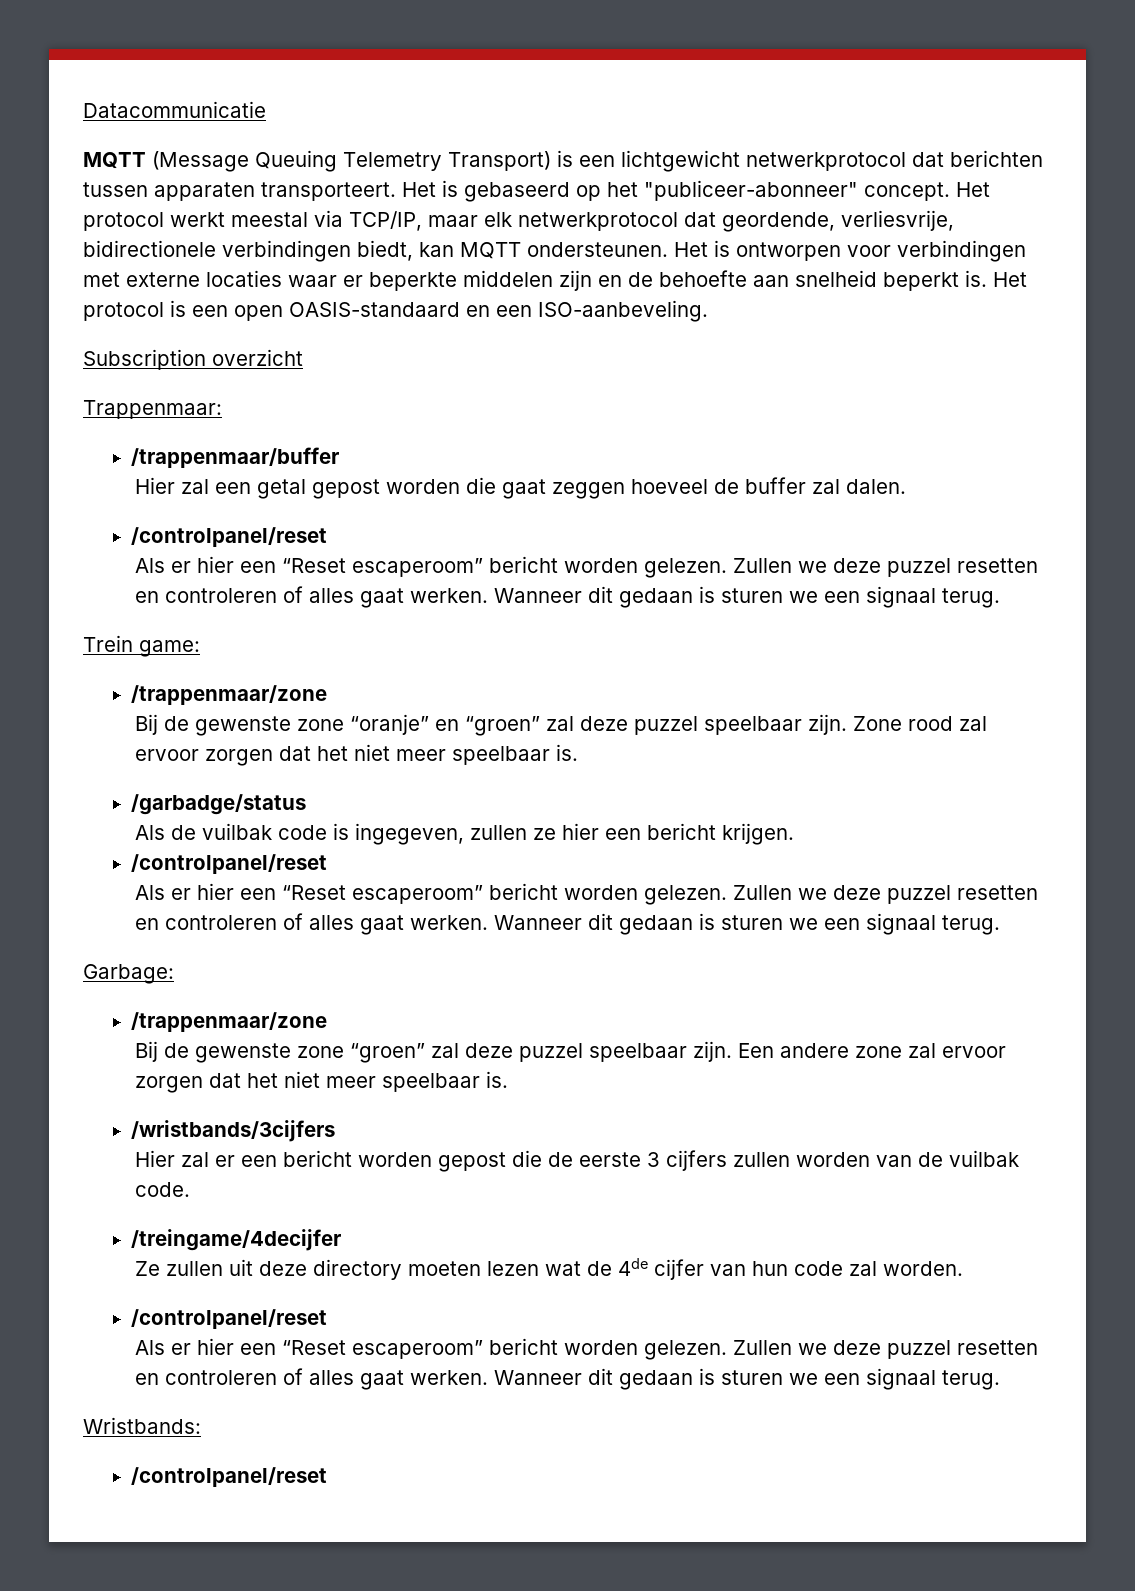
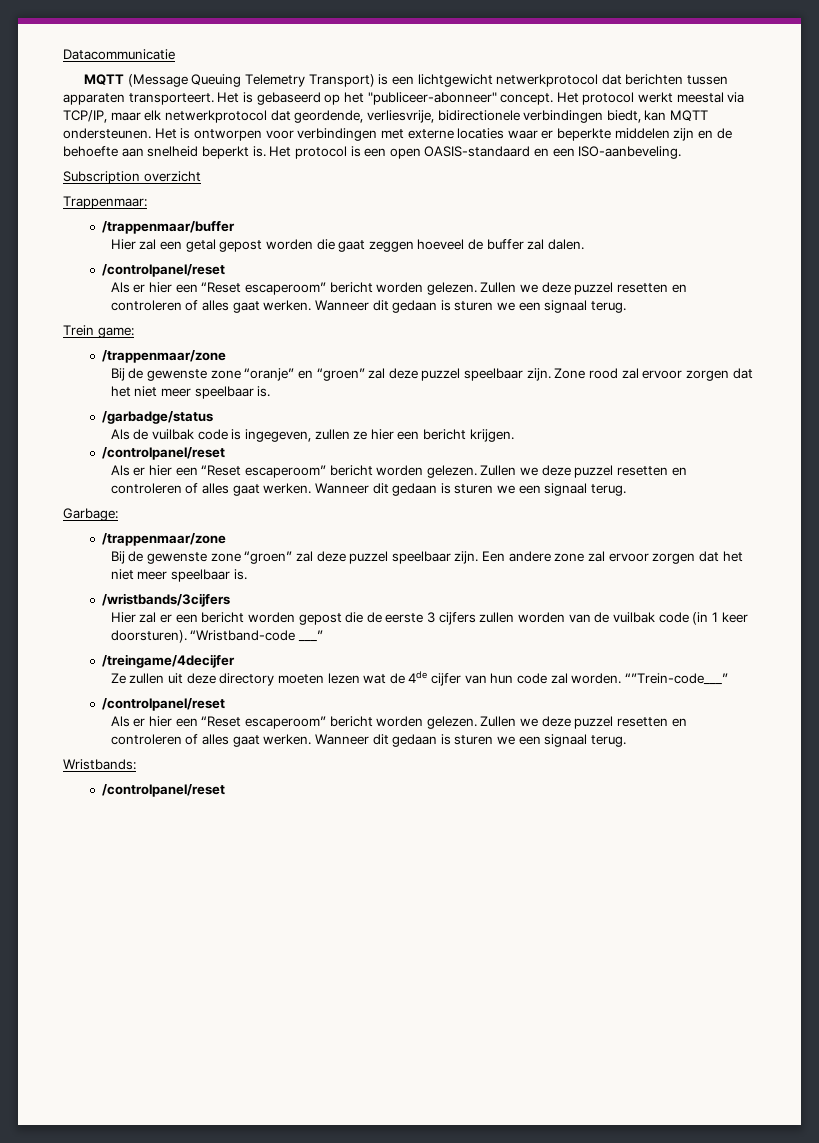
[134,1182,190,1197] code. -> [658,612,748,625] [110,630,323,643] code (in 1 keer doorsturen). “Wristband-code ___”
(963, 1268) none -> [624,673,728,685] “”Trein-code___”

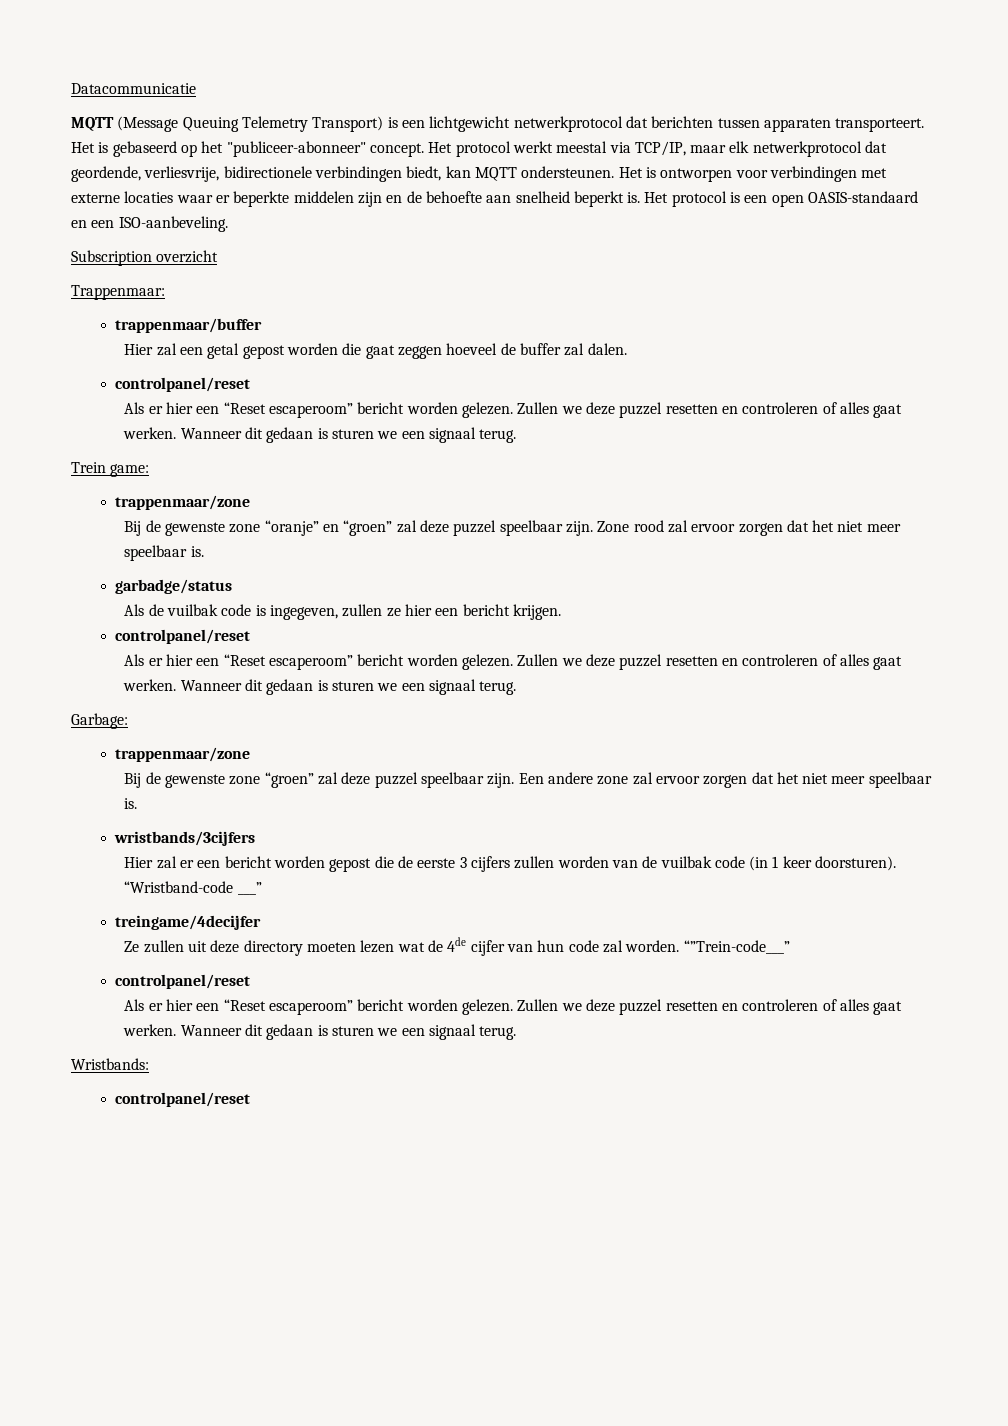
[101,221,235,234] /trappenmaar/buffer -> [115,318,263,333] trappenmaar/buffer
[101,264,225,277] /controlpanel/reset -> [115,377,251,392] controlpanel/reset
[101,350,226,363] /trappenmaar/zone -> [115,495,251,510] trappenmaar/zone
[101,411,213,424] /garbadge/status -> [115,579,233,594] garbadge/status
[101,447,225,460] /controlpanel/reset -> [115,629,251,644] controlpanel/reset
[101,533,226,546] /trappenmaar/zone -> [115,747,251,762] trappenmaar/zone
[101,593,230,607] /wristbands/3cijfers -> [114,831,256,846] wristbands/3cijfers
[101,654,235,668] /treingame/4decijfer -> [115,915,262,930] treingame/4decijfer
[101,698,225,711] /controlpanel/reset -> [115,974,251,989] controlpanel/reset
[101,784,225,797] /controlpanel/reset -> [115,1092,251,1107] controlpanel/reset

